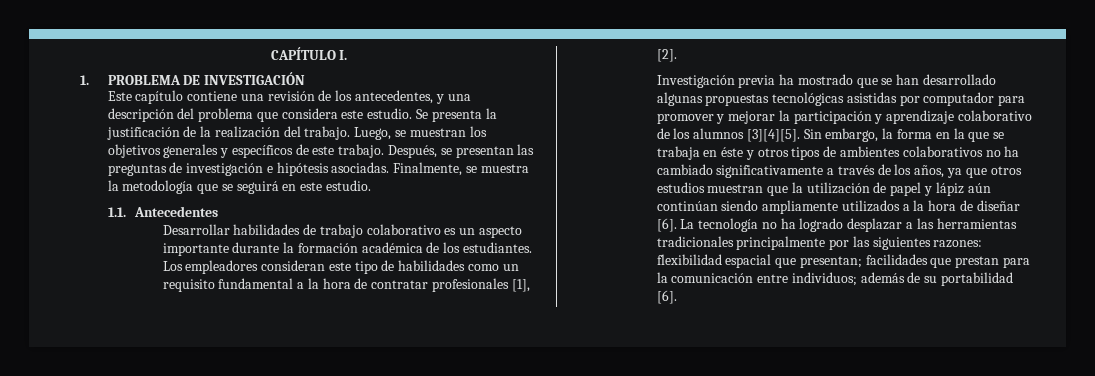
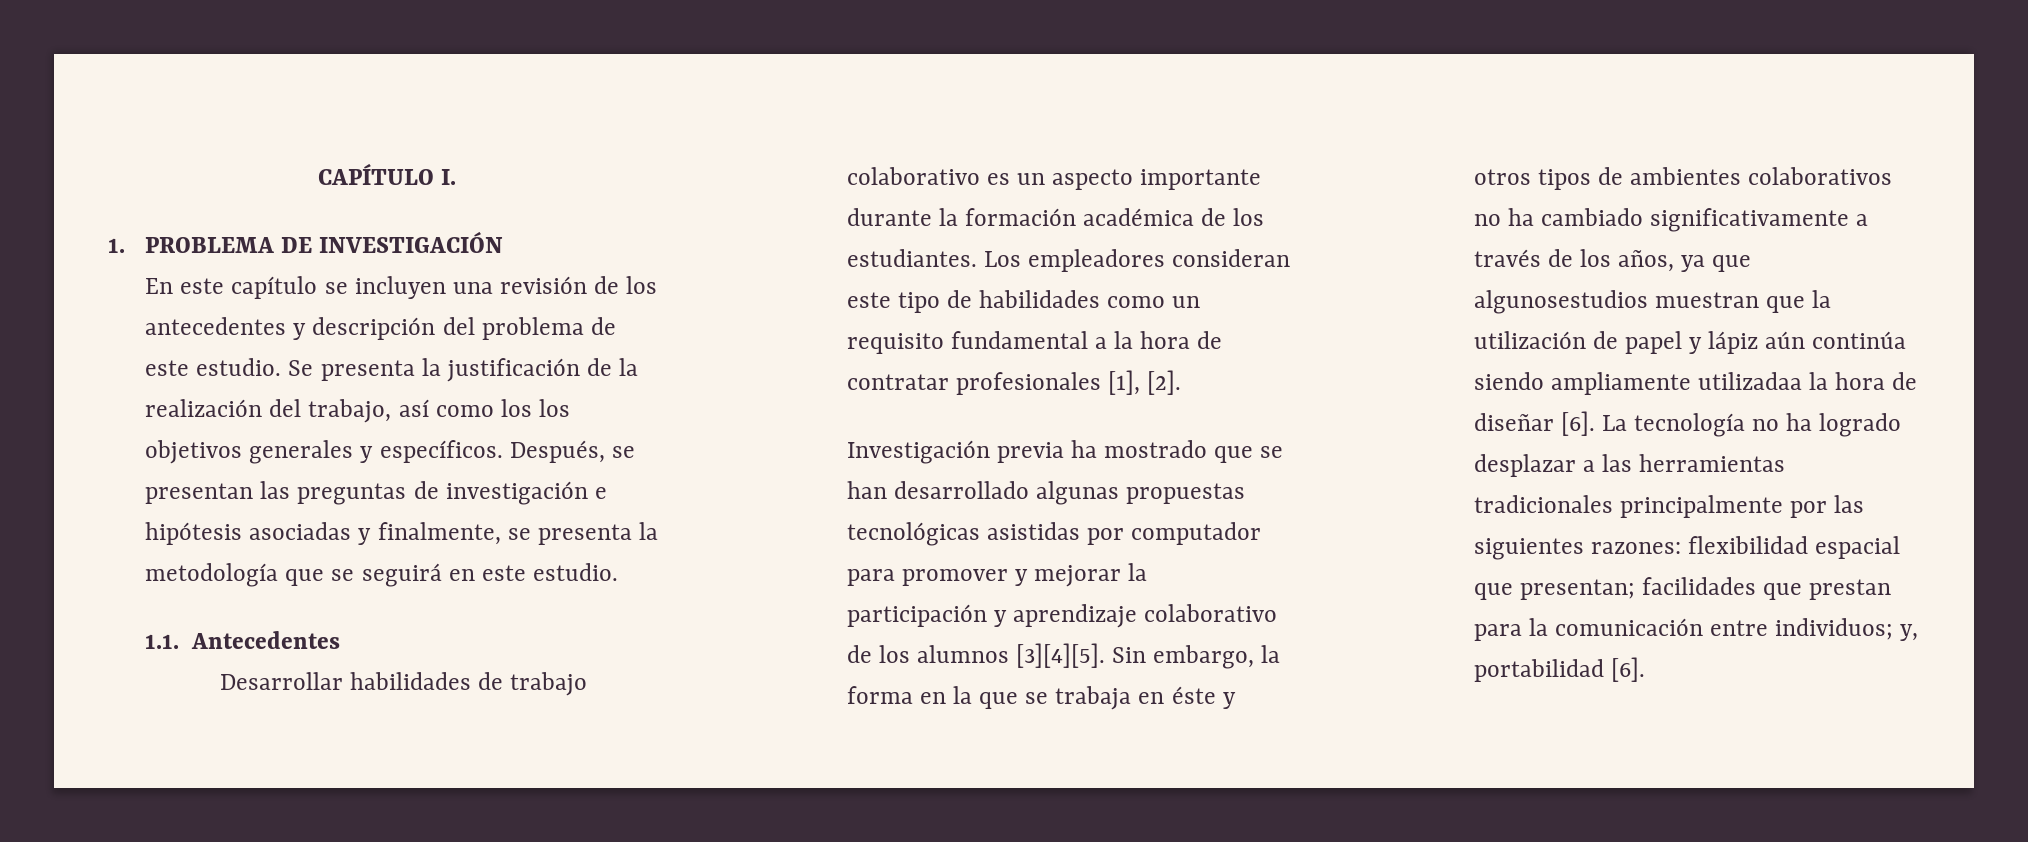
[107,90,238,104] Este capítulo contiene -> [145,276,446,299] En este capítulo se incluyen
[354,90,471,104] antecedentes, y una -> [145,317,307,340] antecedentes y
[256,108,338,122] que considera -> [590,317,616,335] de
[304,126,487,140] [107,144,385,158] trabajo. Luego, se muestran los objetivos generales y específicos de este trabajo. -> [308,399,571,423] [145,440,503,464] trabajo, así como los los objetivos generales y específicos.
[331,162,529,176] asociadas. Finalmente, se muestra -> [249,522,632,545] asociadas y finalmente, se presenta
[990,166,1022,175] [656,182,705,193] otros estudios -> [1473,290,1648,314] algunosestudios
[656,201,718,211] continúan -> [1812,331,1907,349] continúa
[841,200,910,212] utilizados a -> [1697,372,1802,390] utilizadaa
[860,272,938,283] además de su -> [1900,624,1919,641] y,

